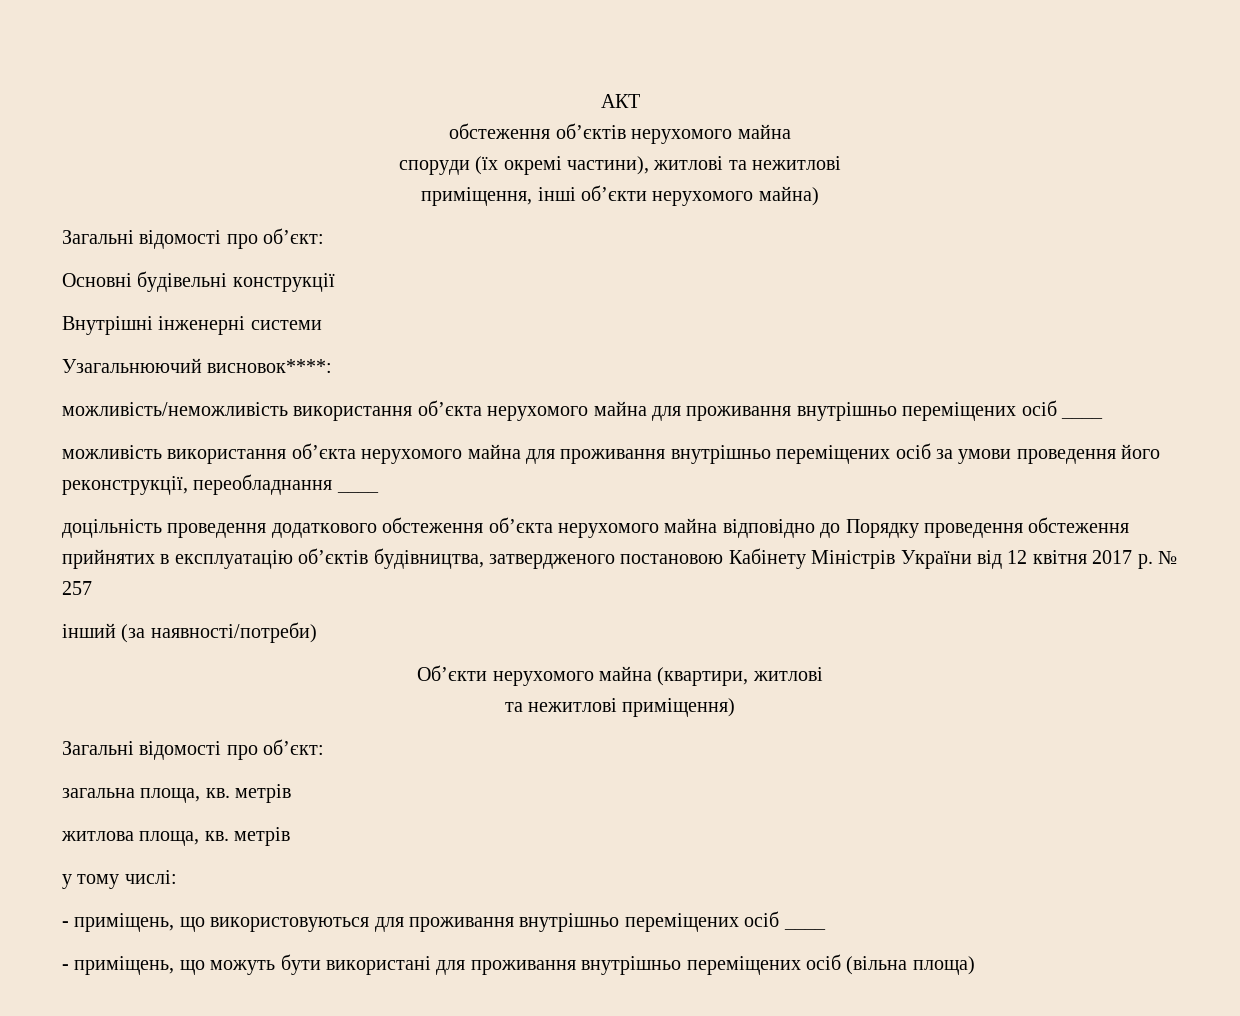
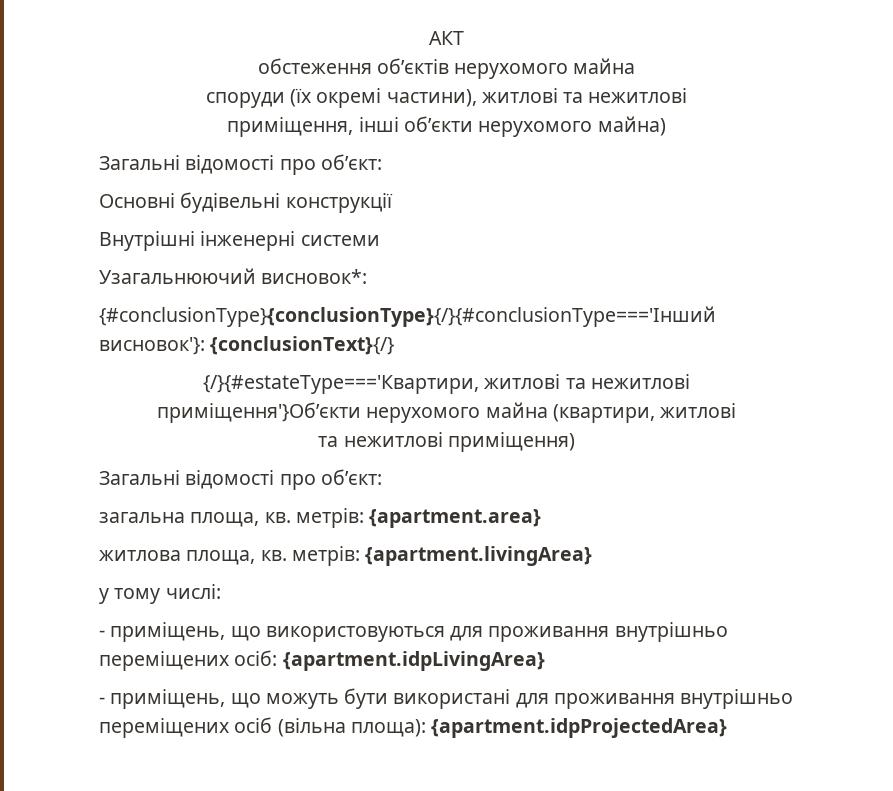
[207,359,333,373] [62,400,1057,421] [1060,416,1103,419] [62,443,1161,464] [62,474,379,495] [62,517,1130,538] [62,548,1177,569] [62,581,92,595] [62,622,317,643] [417,665,488,681] висновок****: // можливість/неможливість використання об’єкта нерухомого майна для проживання внутрішньо переміщених осіб ____ // можливість використання об’єкта нерухомого майна для проживання внутрішньо переміщених осіб за умови проведення його реконструкції, переобладнання ____ // доцільність проведення додаткового обстеження об’єкта нерухомого майна відповідно до Порядку проведення обстеження прийнятих в експлуатацію об’єктів будівництва, затвердженого постановою Кабінету Міністрів України від 12 квітня 2017 р. № 257 // інший (за наявності/потреби) // Об’єкти -> [261,269,368,284] [99,306,716,327] [99,336,395,355] [203,374,690,394] [156,402,361,423] висновок*: // {#conclusionType}{conclusionType}{/}{#conclusionType==='Інший висновок'}: {conclusionText}{/} // {/}{#estateType==='Квартири, житлові та нежитлові приміщення'}Об’єкти
[235,784,292,803] метрів -> [295,508,542,528] метрів: {apartment.area}
[234,827,291,846] метрів -> [291,546,593,566] метрів: {apartment.livingArea}
[744,911,780,927] [783,927,826,930] осіб ____ -> [234,650,545,671] осіб: {apartment.idpLivingArea}
[912,956,975,975] площа) -> [350,718,728,738] площа): {apartment.idpProjectedArea}

